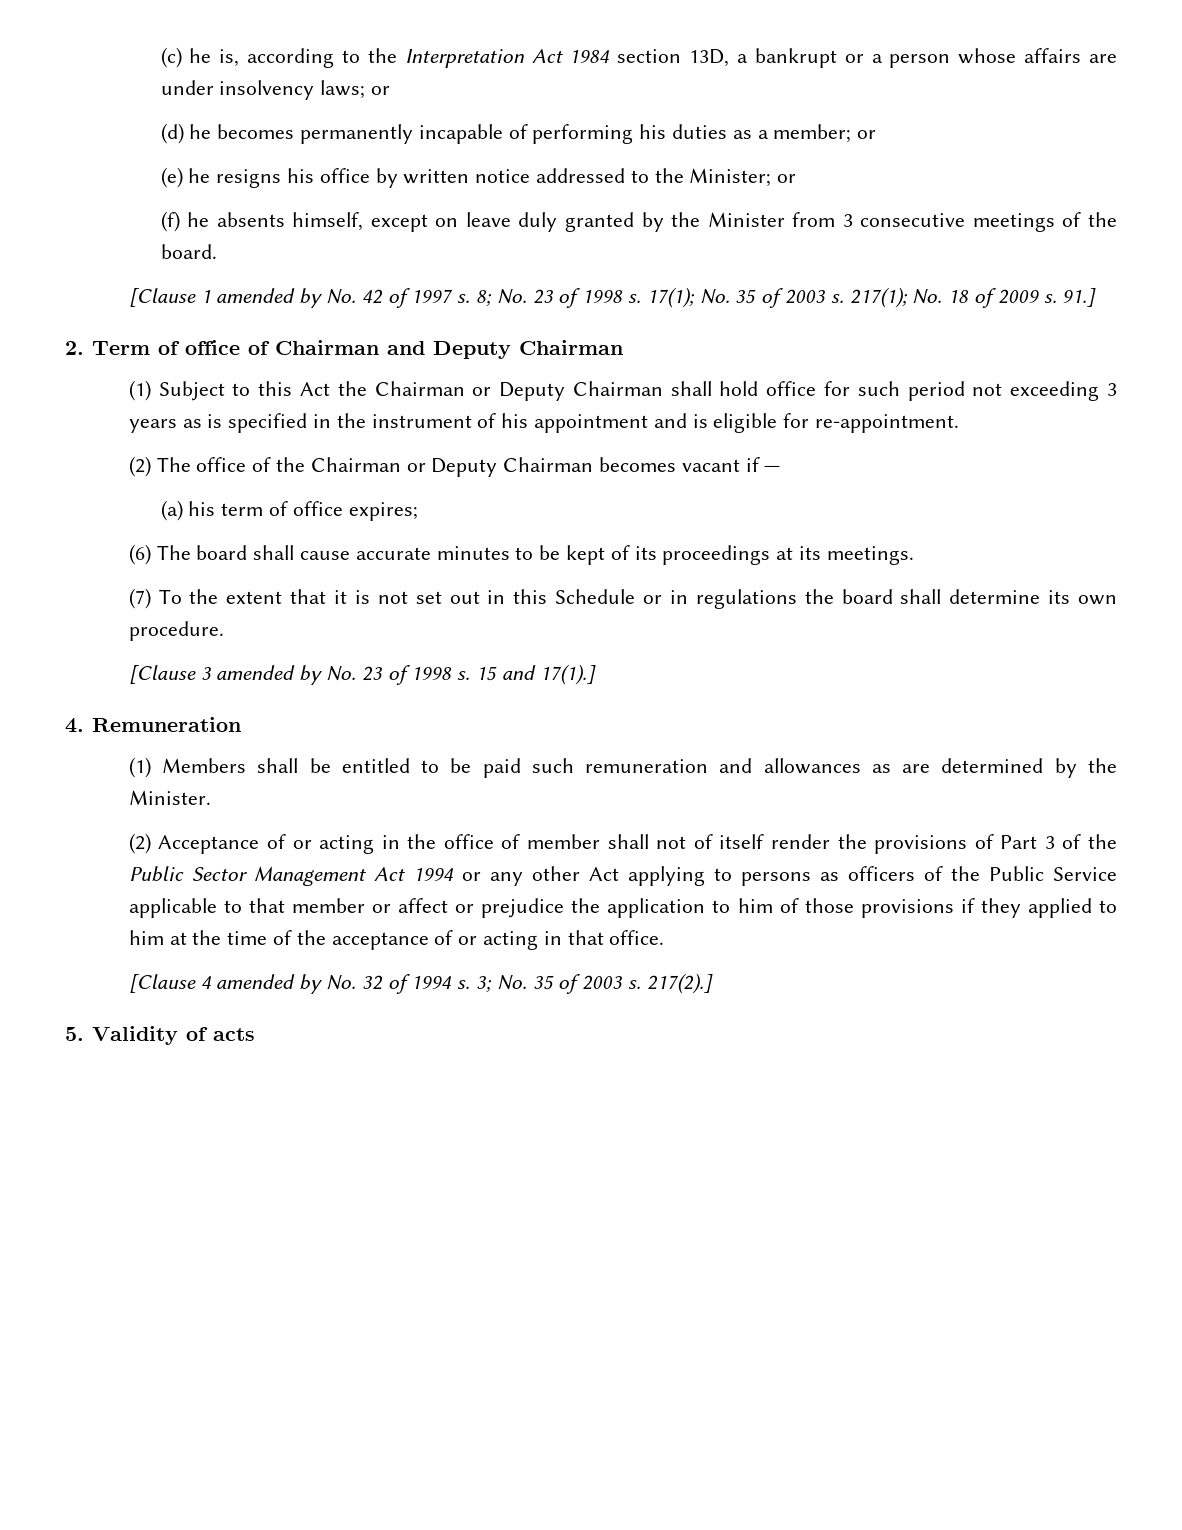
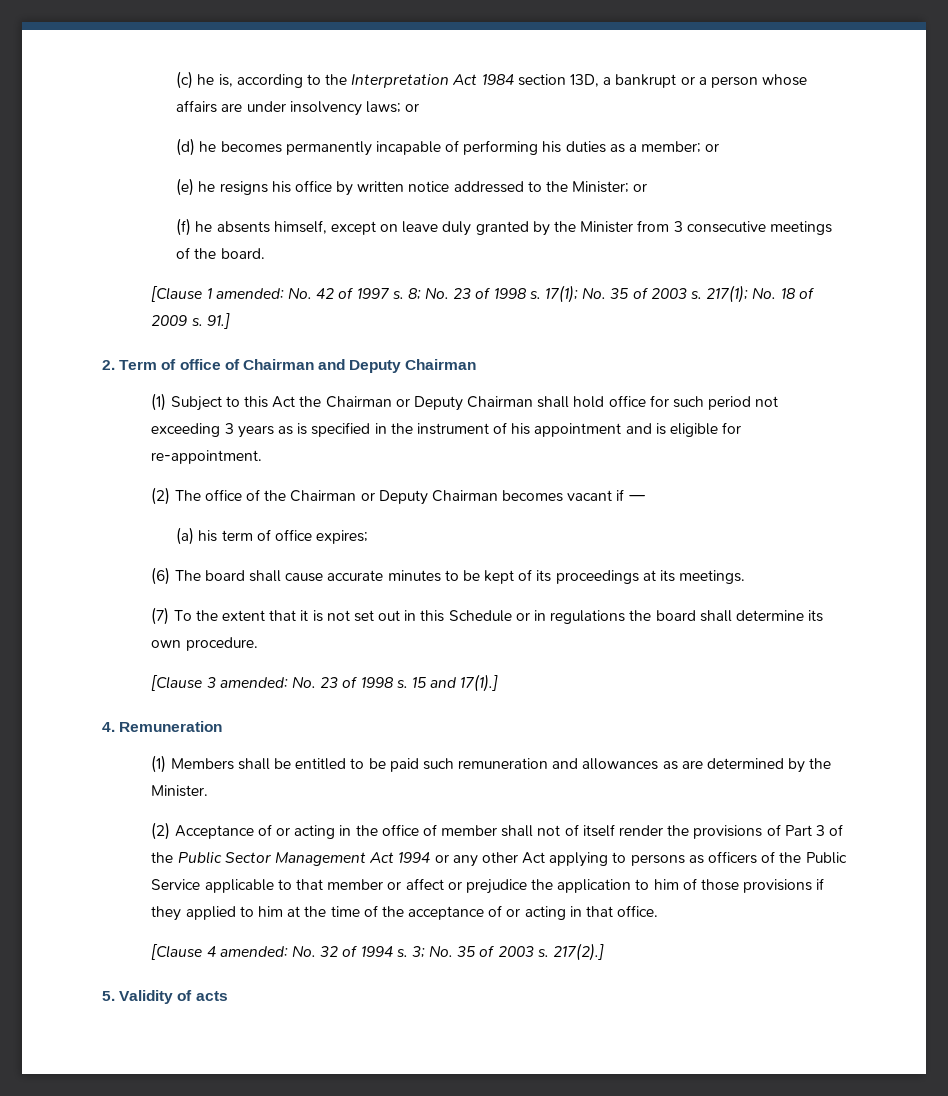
[216,288,324,308] amended by -> [215,288,284,299] amended:
[216,665,324,685] amended by -> [219,677,288,688] amended:
[216,974,324,994] amended by -> [219,946,288,957] amended:

